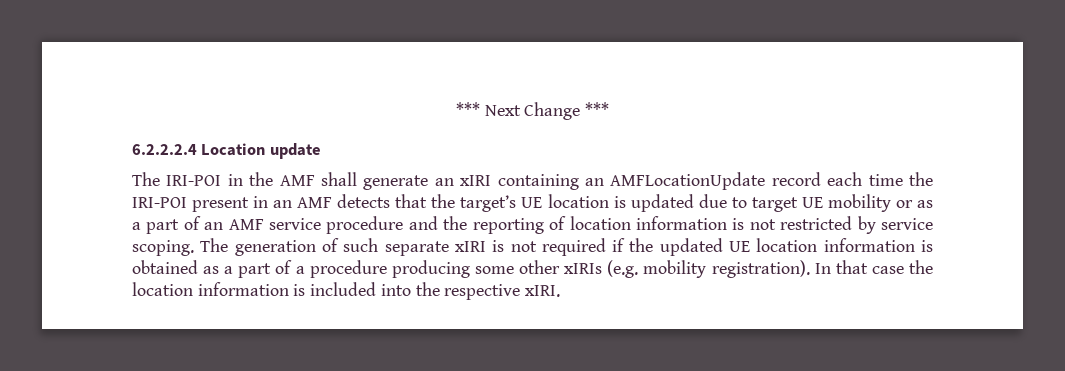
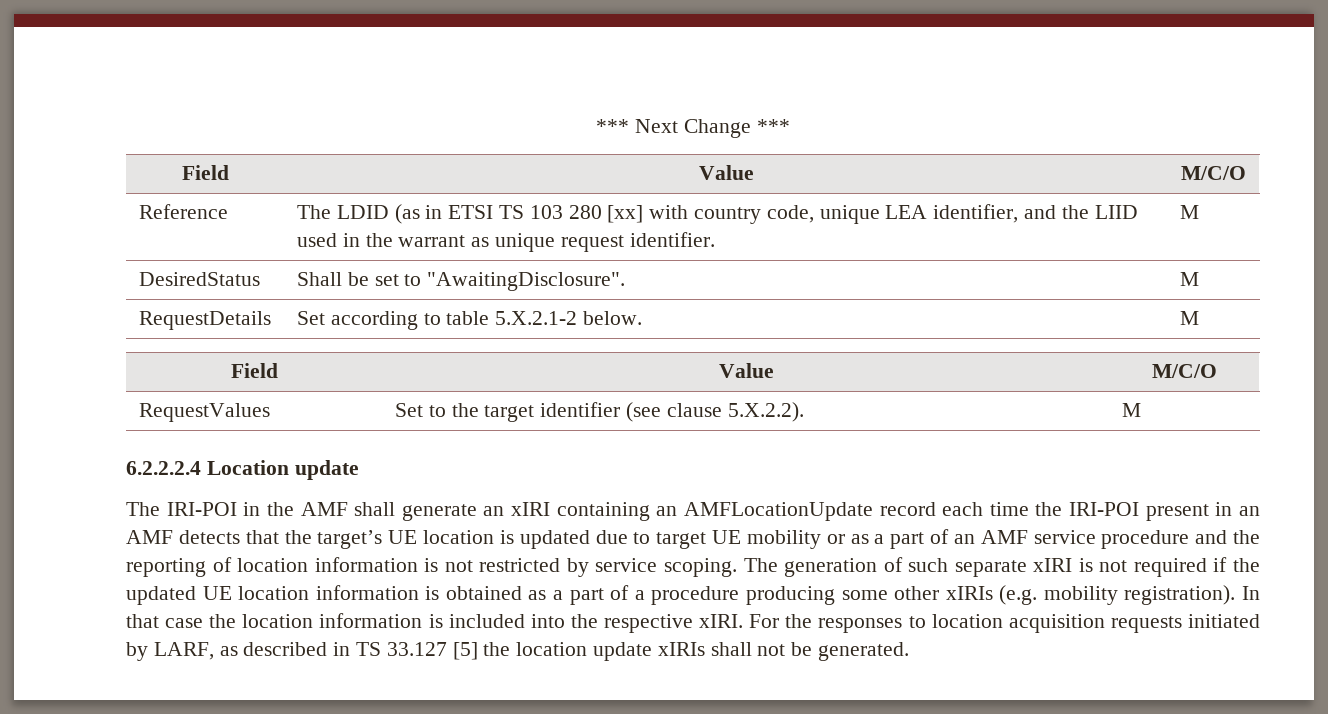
(610, 109) none -> [182,165,229,180] [698,165,754,180] [1181,166,1246,180] [138,204,228,219] [296,204,1138,224] [296,232,715,252] [1179,205,1199,219] [138,272,260,286] [296,272,626,291] [1179,272,1199,286] [138,311,271,330] [296,311,642,330] [1179,311,1199,325] [231,363,278,378] [718,363,774,378] [1152,364,1217,378] [138,403,270,422] [394,402,804,422] [1121,403,1141,417] // Field | Value | M/C/O // Reference | The LDID (as in ETSI TS 103 280 [xx] with country code, unique LEA identifier, and the LIID used in the warrant as unique request identifier. | M // DesiredStatus | Shall be set to "AwaitingDisclosure". | M // RequestDetails | Set according to table 5.X.2.1-2 below. | M // Field | Value | M/C/O // RequestValues | Set to the target identifier (see clause 5.X.2.2). | M
(561, 291) none -> [749,614,1260,633] [126,642,910,661] For the responses to location acquisition requests initiated by LARF, as described in TS 33.127 [5] the location update xIRIs shall not be generated.

